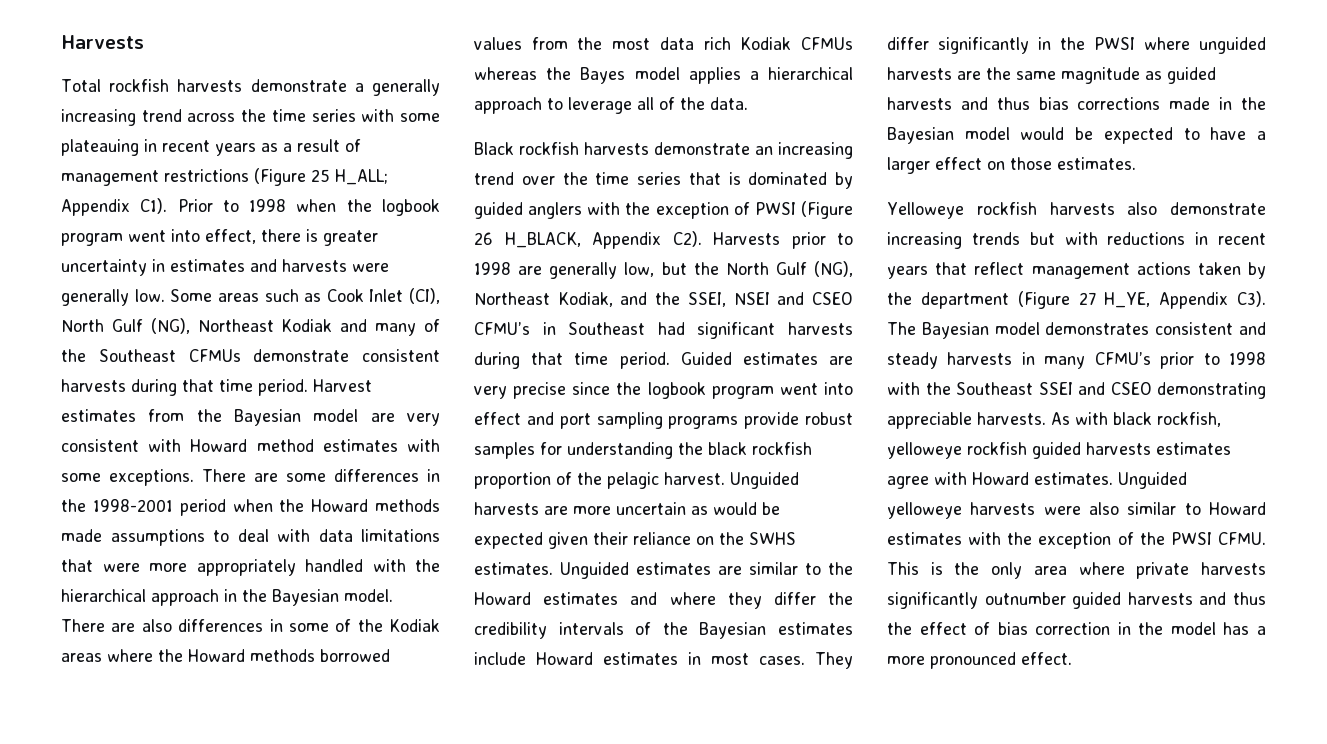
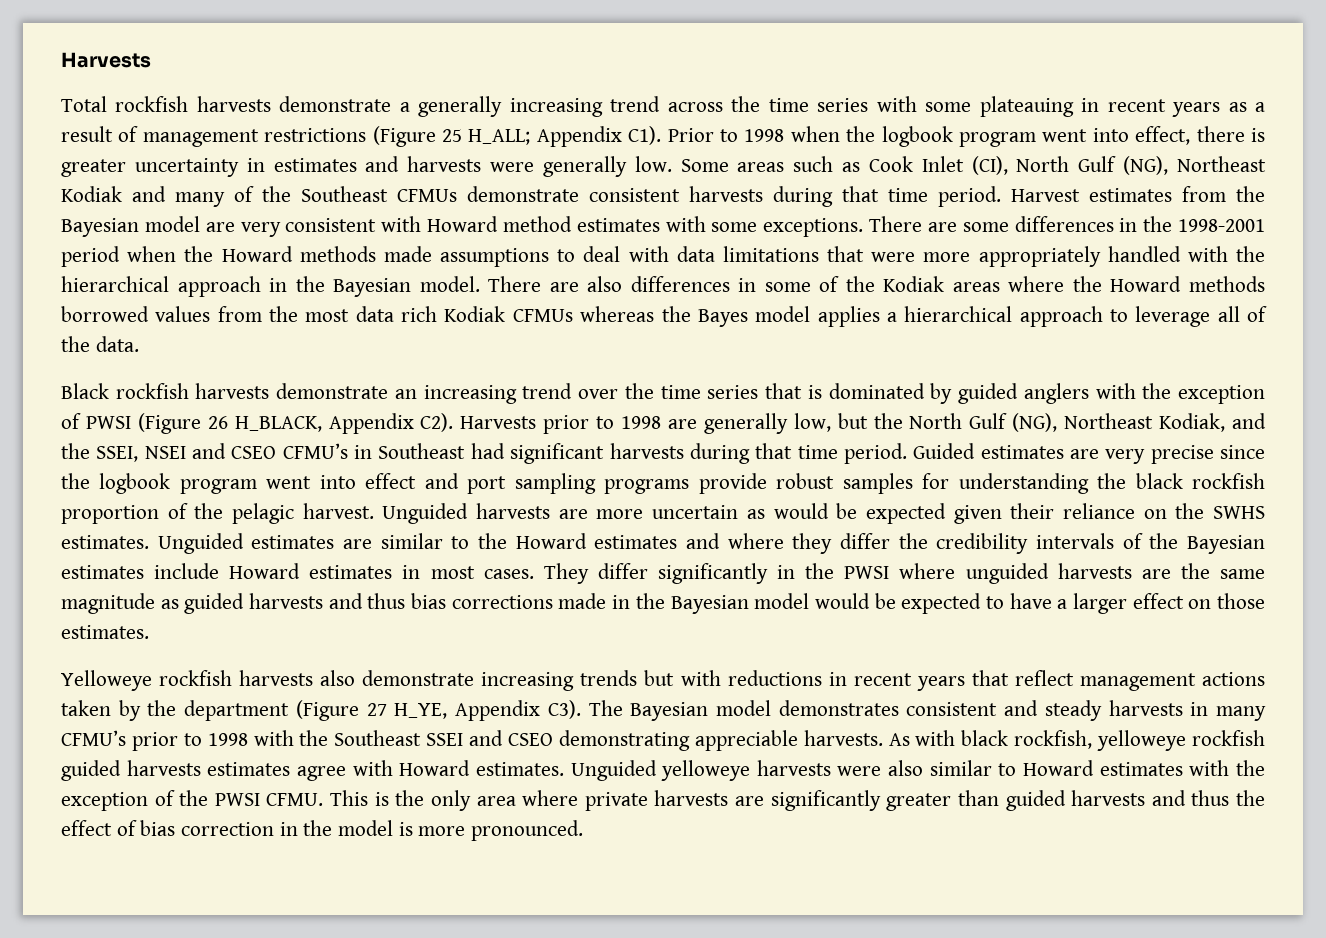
[887,592,1066,609] significantly outnumber -> [735,790,999,811] are significantly greater than
[1223,622,1266,635] [887,652,1072,669] has a more pronounced effect. -> [398,820,584,841] is more pronounced.

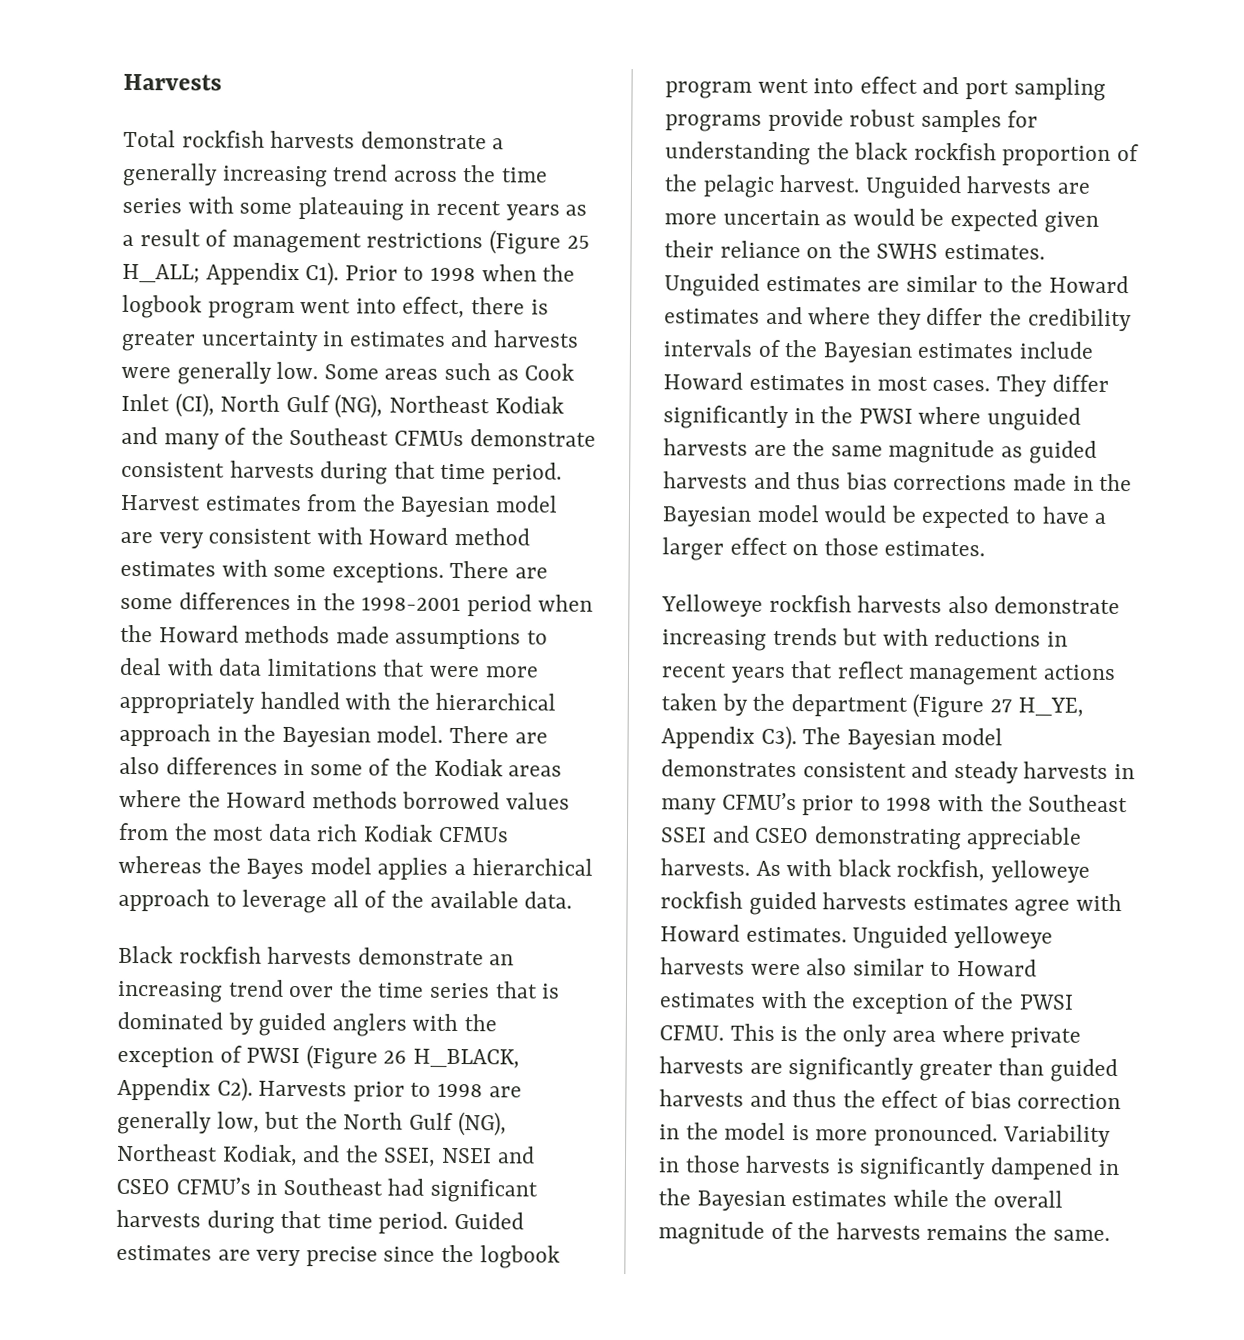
(90, 344) none -> [429,890,519,909] available
(584, 830) none -> [1002,1124,1111,1147] [658,1155,1120,1181] [658,1188,1064,1212] [658,1221,1110,1245] Variability in those harvests is significantly dampened in the Bayesian estimates while the overall magnitude of the harvests remains the same.

